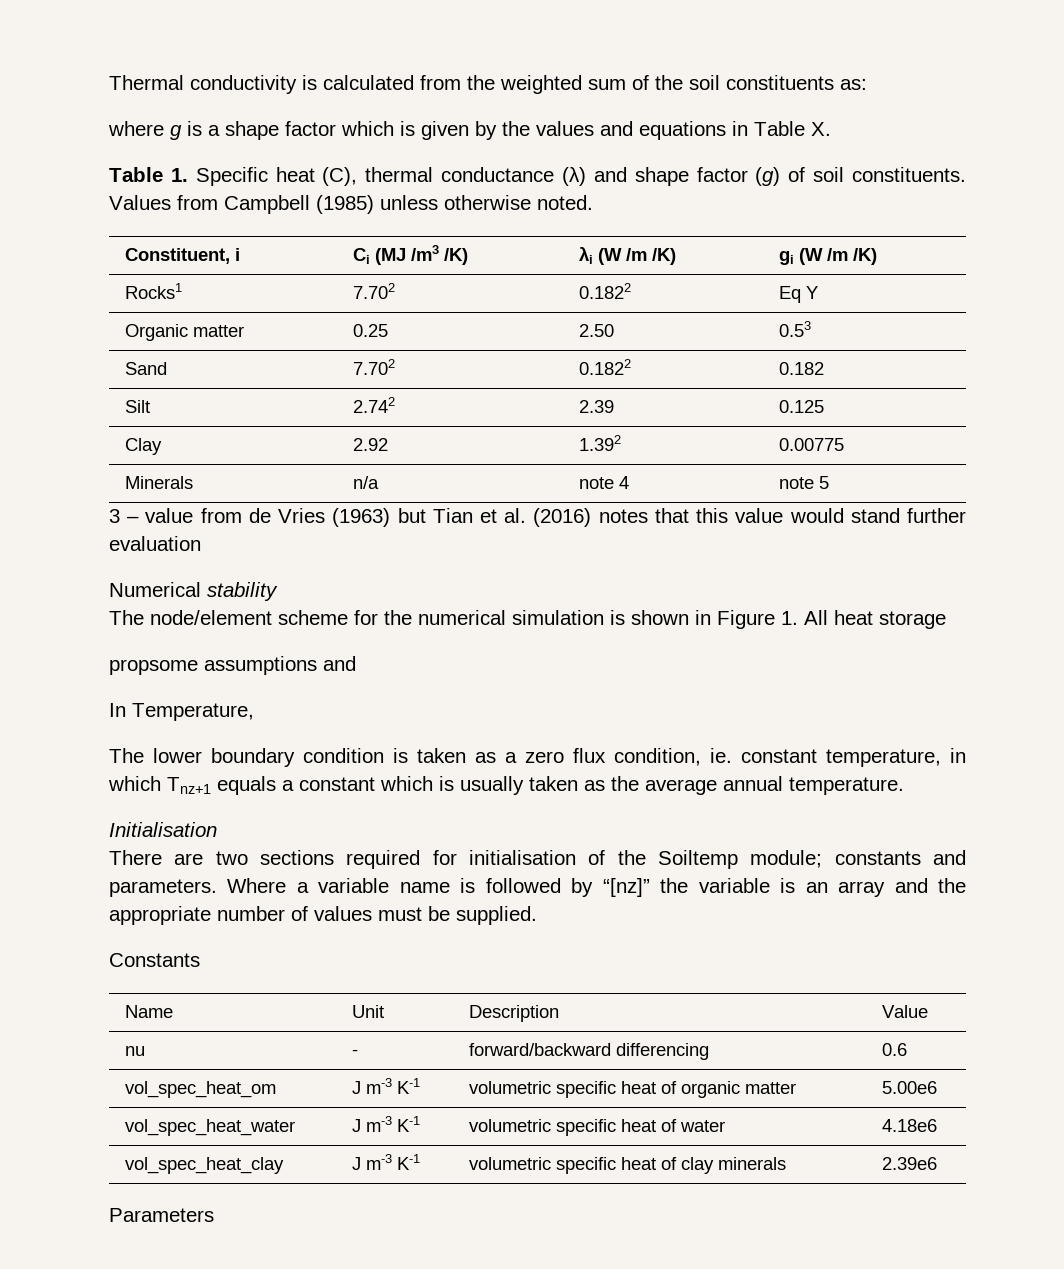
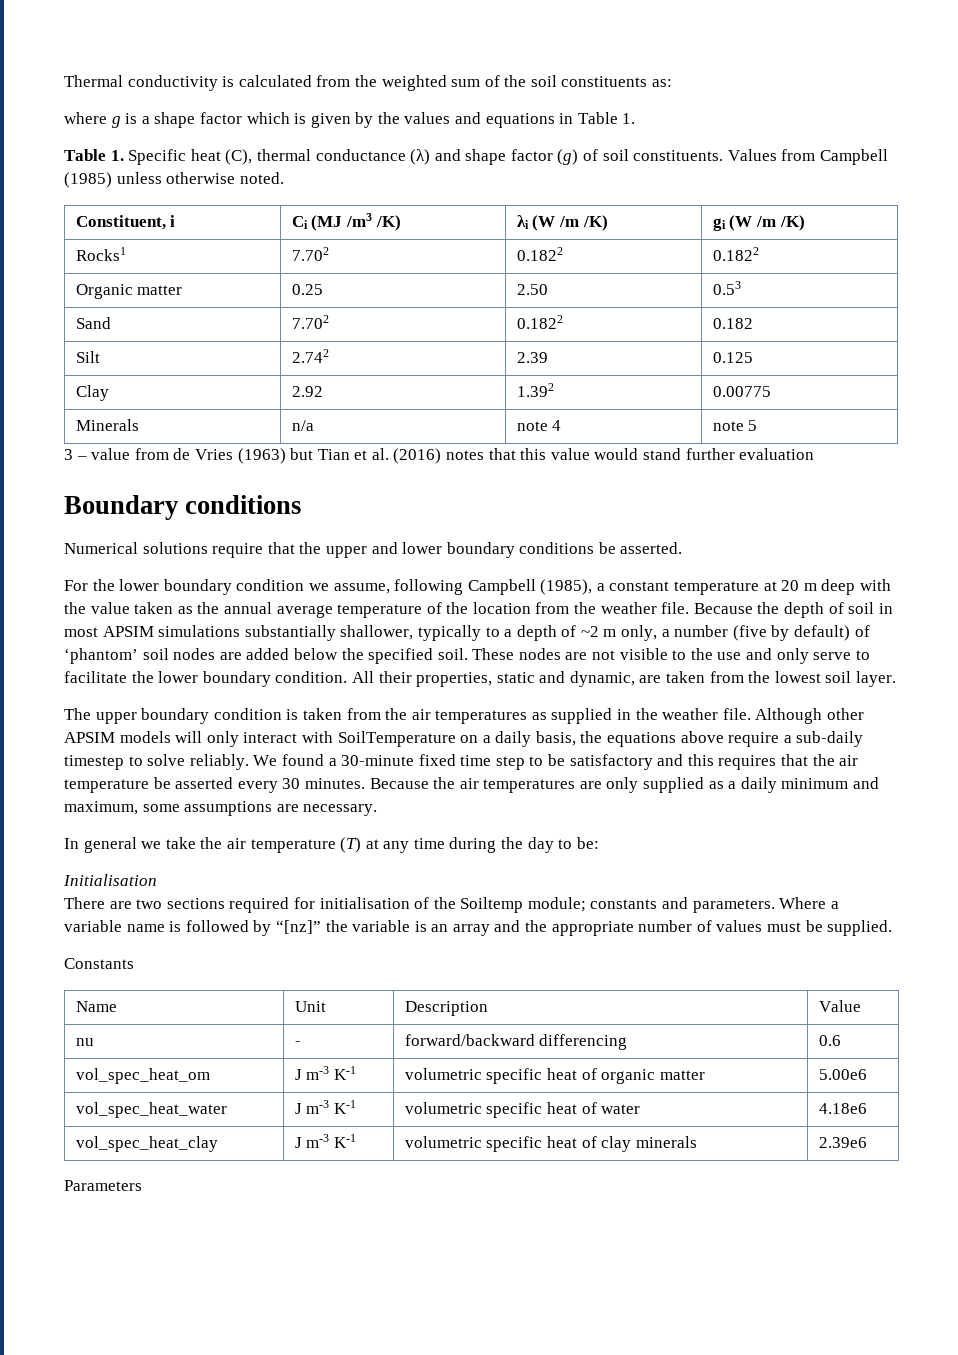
[811,122,831,136] X. -> [622,113,636,124] 1.
[778,286,818,303] Eq Y -> [712,247,759,261] 0.1822
(201, 543) none -> [64,495,302,520] // Boundary conditions
[207,582,278,601] [109,610,946,629] [109,656,356,675] [109,703,254,721] [109,748,966,767] [108,776,904,795] stability // The node/element scheme for the numerical simulation is shown in Figure 1. All heat storage // propsome assumptions and // In Temperature, // The lower boundary condition is taken as a zero flux condition, ie. constant temperature, in which Tnz+1 equals a constant which is usually taken as the average annual temperature. -> [142,542,683,558] [64,579,892,595] [64,602,893,618] [64,625,870,641] [64,648,870,664] [64,671,897,687] [64,708,865,724] [64,731,864,747] [64,754,859,770] [64,777,880,793] [64,801,378,816] [64,837,599,853] solutions require that the upper and lower boundary conditions be asserted. // For the lower boundary condition we assume, following Campbell (1985), a constant temperature at 20 m deep with the value taken as the annual average temperature of the location from the weather file. Because the depth of soil in most APSIM simulations substantially shallower, typically to a depth of ~2 m only, a number (five by default) of ‘phantom’ soil nodes are added below the specified soil. These nodes are not visible to the use and only serve to facilitate the lower boundary condition. All their properties, static and dynamic, are taken from the lowest soil layer. // The upper boundary condition is taken from the air temperatures as supplied in the weather file. Although other APSIM models will only interact with SoilTemperature on a daily basis, the equations above require a sub-daily timestep to solve reliably. We found a 30-minute fixed time step to be satisfactory and this requires that the air temperature be asserted every 30 minutes. Because the air temperatures are only supplied as a daily minimum and maximum, some assumptions are necessary. // In general we take the air temperature (T) at any time during the day to be:

